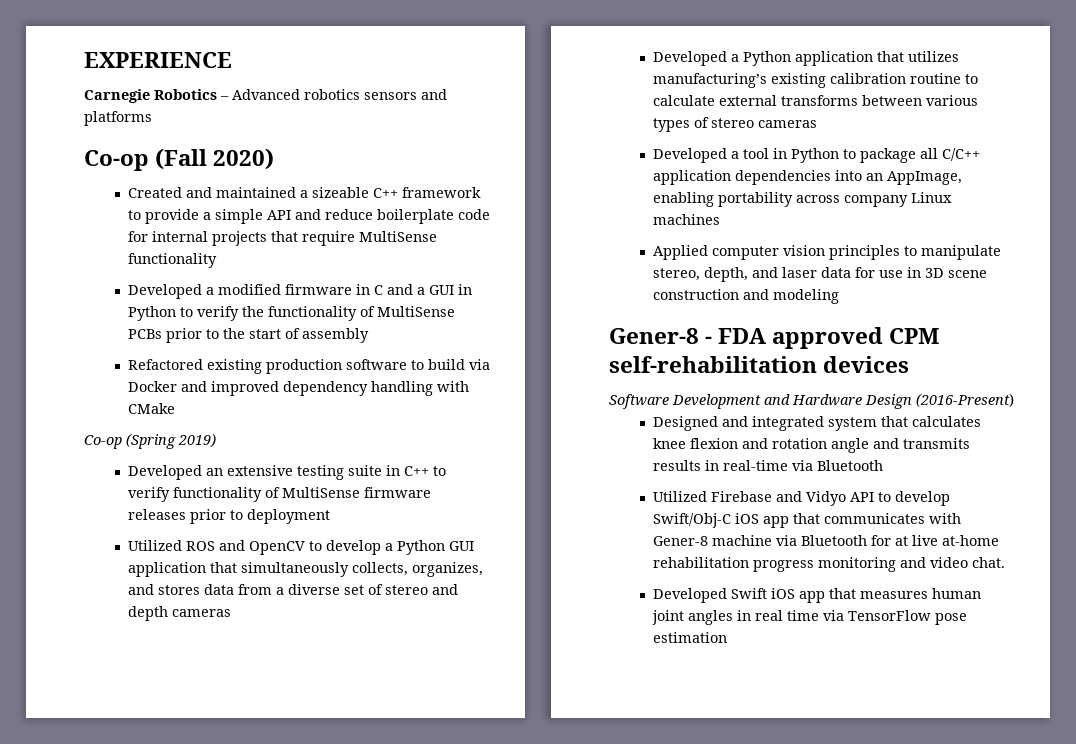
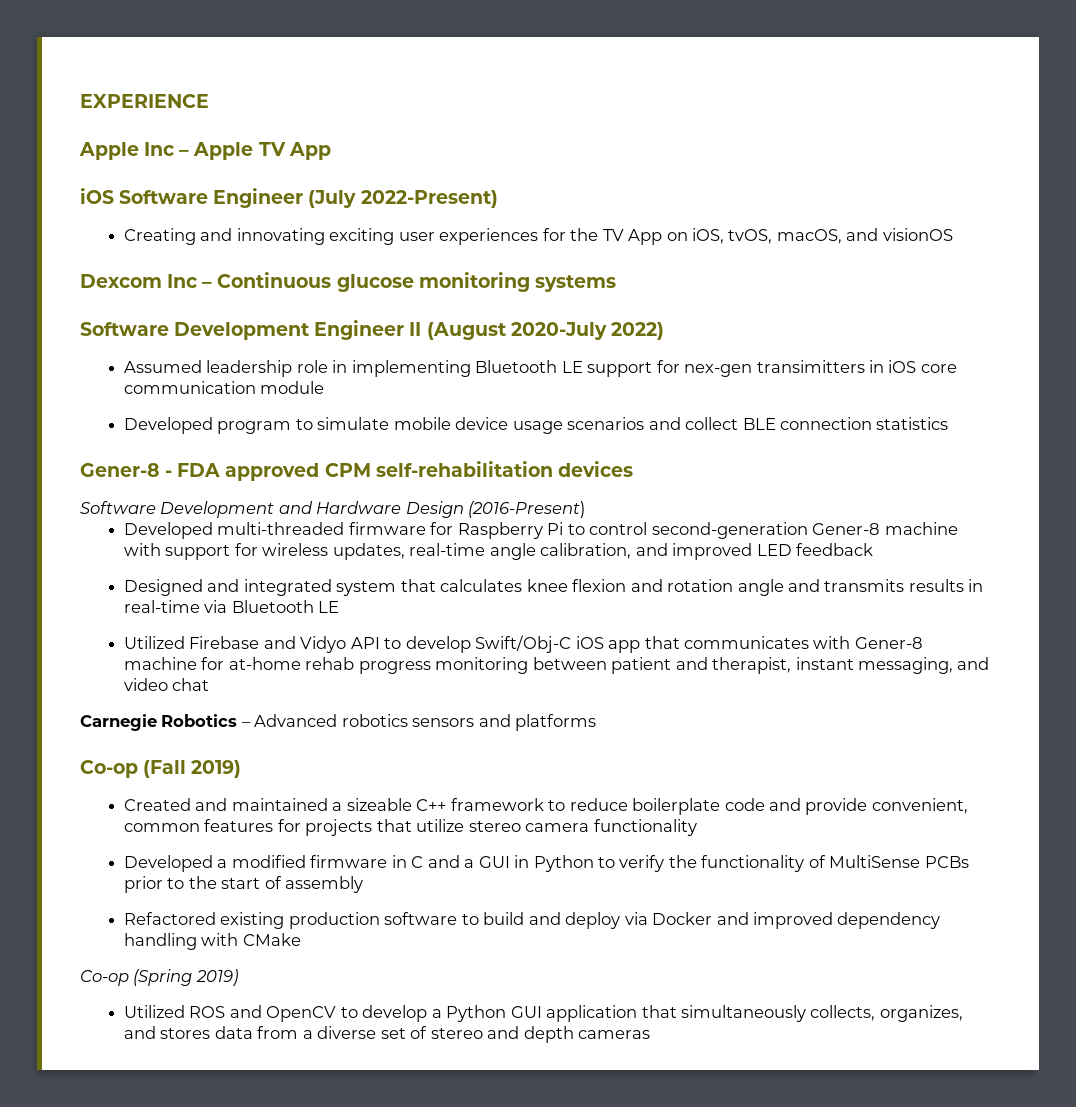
(232, 60) none -> [79,142,331,160] [80,188,498,208] [123,228,953,245] [80,272,616,292] [80,320,664,340] [123,360,957,377] [123,381,325,394] [123,417,949,434] [80,461,633,481] [80,501,586,518] [123,522,958,539] [123,543,873,560] [123,579,984,596] [123,600,340,613] [123,635,923,653] [123,657,990,674] [123,678,210,691] // Apple Inc – Apple TV App // iOS Software Engineer (July 2022-Present) // Creating and innovating exciting user experiences for the TV App on iOS, tvOS, macOS, and visionOS // Dexcom Inc – Continuous glucose monitoring systems // Software Development Engineer II (August 2020-July 2022) // Assumed leadership role in implementing Bluetooth LE support for nex-gen transimitters in iOS core communication module // Developed program to simulate mobile device usage scenarios and collect BLE connection statistics // Gener-8 - FDA approved CPM self-rehabilitation devices // Software Development and Hardware Design (2016-Present) // Developed multi-threaded firmware for Raspberry Pi to control second-generation Gener-8 machine with support for wireless updates, real-time angle calibration, and improved LED feedback // Designed and integrated system that calculates knee flexion and rotation angle and transmits results in real-time via Bluetooth LE // Utilized Firebase and Vidyo API to develop Swift/Obj-C iOS app that communicates with Gener-8 machine for at-home rehab progress monitoring between patient and therapist, instant messaging, and video chat
[213,148,275,170] 2020) -> [191,760,242,778] 2019)
[144,209,490,224] [127,231,437,246] provide a simple API and reduce boilerplate code for internal projects that require MultiSense -> [569,798,968,815] [123,819,590,836] reduce boilerplate code and provide convenient, common features for projects that utilize stereo camera
(465, 364) none -> [528,912,621,929] and deploy
[127,465,446,480] [127,487,431,502] [127,509,330,524] // Developed an extensive testing suite in C++ to verify functionality of MultiSense firmware releases prior to deployment -> (238, 977) none
[652,51,959,66] [652,73,978,88] [652,95,978,106] [652,117,817,132] [652,148,980,163] [652,170,962,185] [652,192,952,207] [652,214,720,225] [652,245,1001,260] [652,267,987,282] [652,289,839,304] [609,327,940,349] [609,356,910,373] [609,393,1014,409] [652,416,981,431] [652,438,970,453] [652,460,883,471] [652,491,950,506] [652,513,961,528] [652,535,999,546] [652,557,1005,572] [652,588,981,603] [651,610,967,625] [652,632,727,643] // Developed a Python application that utilizes manufacturing’s existing calibration routine to calculate external transforms between various types of stereo cameras // Developed a tool in Python to package all C/C++ application dependencies into an AppImage, enabling portability across company Linux machines // Applied computer vision principles to manipulate stereo, depth, and laser data for use in 3D scene construction and modeling // Gener-8 - FDA approved CPM self-rehabilitation devices // Software Development and Hardware Design (2016-Present) // Designed and integrated system that calculates knee flexion and rotation angle and transmits results in real-time via Bluetooth // Utilized Firebase and Vidyo API to develop Swift/Obj-C iOS app that communicates with Gener-8 machine via Bluetooth for at live at-home rehabilitation progress monitoring and video chat. // Developed Swift iOS app that measures human joint angles in real time via TensorFlow pose estimation -> (650, 1034) none

